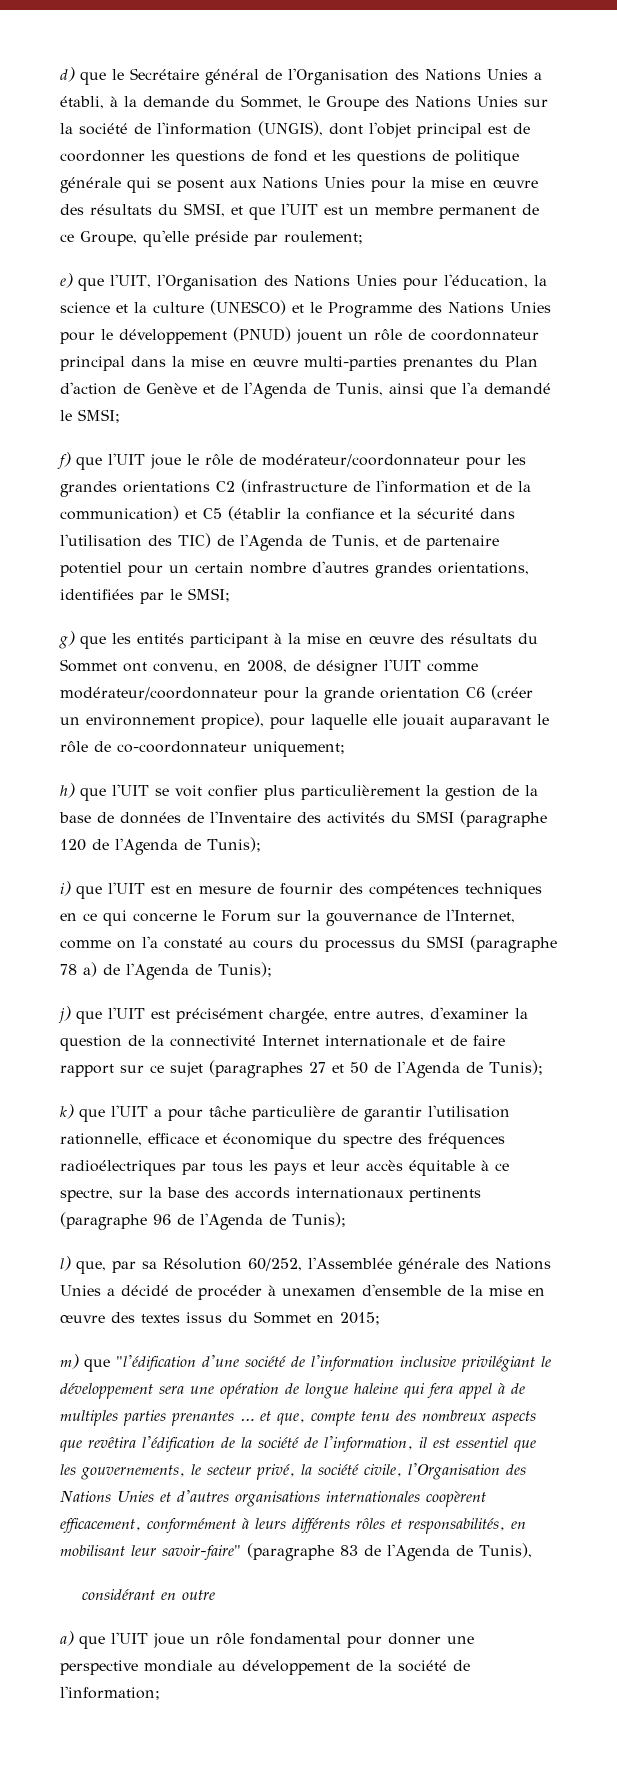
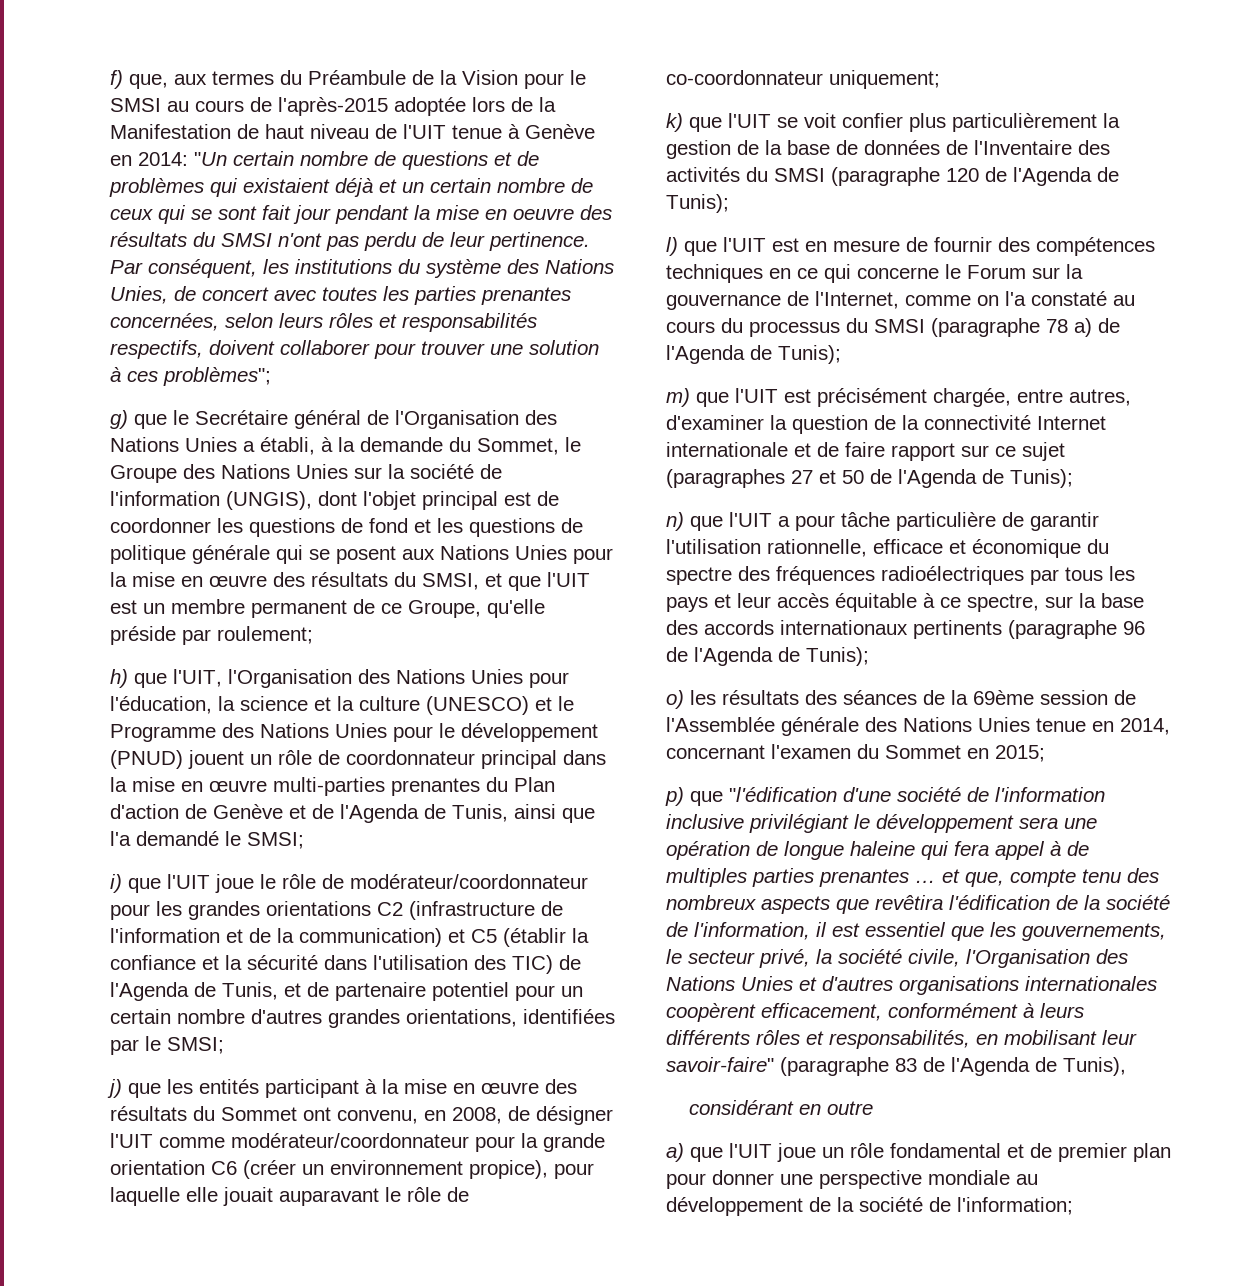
[60,67,75,82] d) -> [110,70,586,89] [110,97,556,116] [110,124,595,139] [110,151,539,170] [109,178,593,197] [110,205,612,224] [110,232,590,251] [110,259,614,278] [110,286,571,305] [110,313,537,332] [110,340,599,359] [110,367,271,386] [110,410,128,429] f) que, aux termes du Préambule de la Vision pour le SMSI au cours de l'après-2015 adoptée lors de la Manifestation de haut niveau de l'UIT tenue à Genève en 2014: "Un certain nombre de questions et de problèmes qui existaient déjà et un certain nombre de ceux qui se sont fait jour pendant la mise en oeuvre des résultats du SMSI n'ont pas perdu de leur pertinence. Par conséquent, les institutions du système des Nations Unies, de concert avec toutes les parties prenantes concernées, selon leurs rôles et responsabilités respectifs, doivent collaborer pour trouver une solution à ces problèmes"; // g)
[60,273,73,288] e) -> [110,669,128,688] h)
[57,452,71,469] f) -> [110,874,122,893] i)
[59,631,75,649] g) -> [107,1079,122,1098] j)
[60,783,75,798] h) -> [666,113,683,132] k)
[60,881,71,896] i) -> [666,237,678,256] l)
[58,1006,71,1023] j) -> [666,388,690,407] m)
[60,1104,74,1119] k) -> [666,512,684,531] n)
[60,1256,302,1274] l) que, par sa Résolution 60/252, -> [666,690,1136,709] o) les résultats des séances de la 69ème session de
[107,1284,545,1300] [60,1312,222,1324] a décidé de procéder à unexamen d'ensemble de la mise en œuvre des textes issus -> [1036,718,1170,735] [666,744,851,759] tenue en 2014, concernant l'examen
[60,1354,79,1369] m) -> [665,787,684,806] p)
(341, 1639) none -> [1007,1143,1171,1162] et de premier plan

